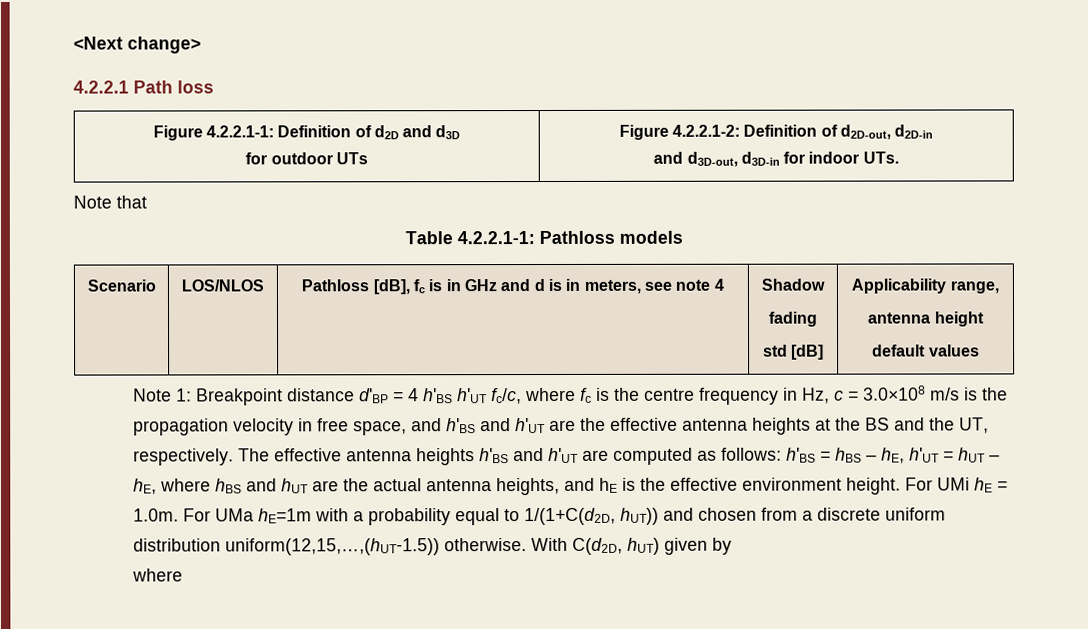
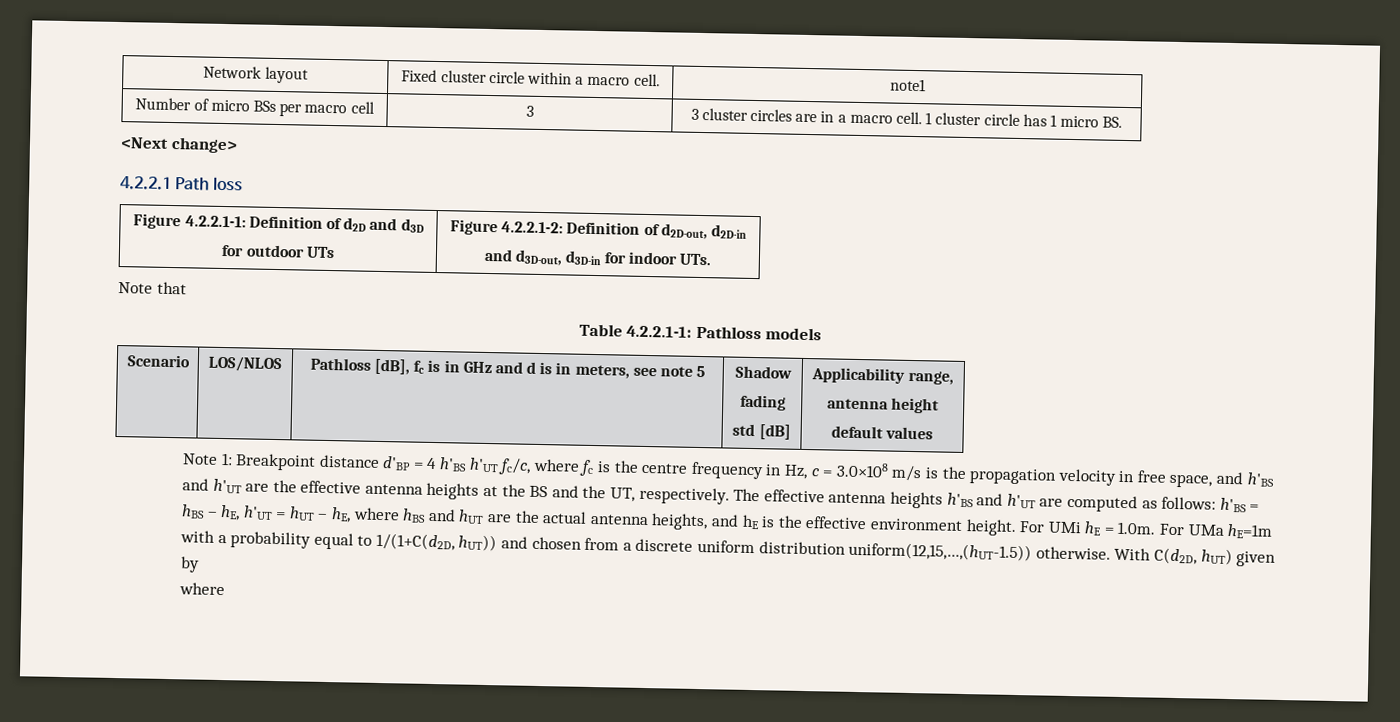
(73, 43) none -> [203,65,309,84] [401,69,660,87] [889,78,926,92] [135,97,375,117] [525,105,534,117] [690,107,1123,128] Network layout | Fixed cluster circle within a macro cell. | note1 // Number of micro BSs per macro cell | 3 | 3 cluster circles are in a macro cell. 1 cluster circle has 1 micro BS. //
[713,278,724,291] 4 -> [696,365,706,378] 5

